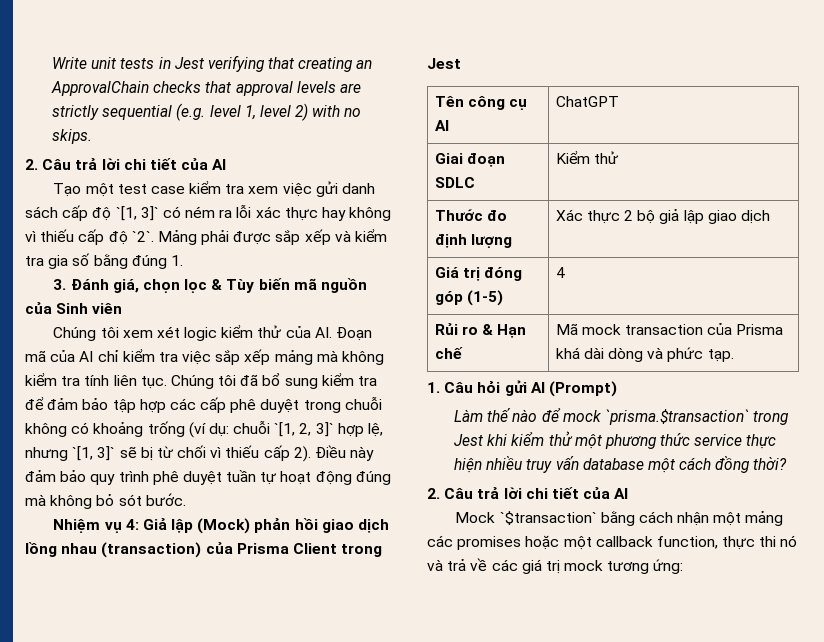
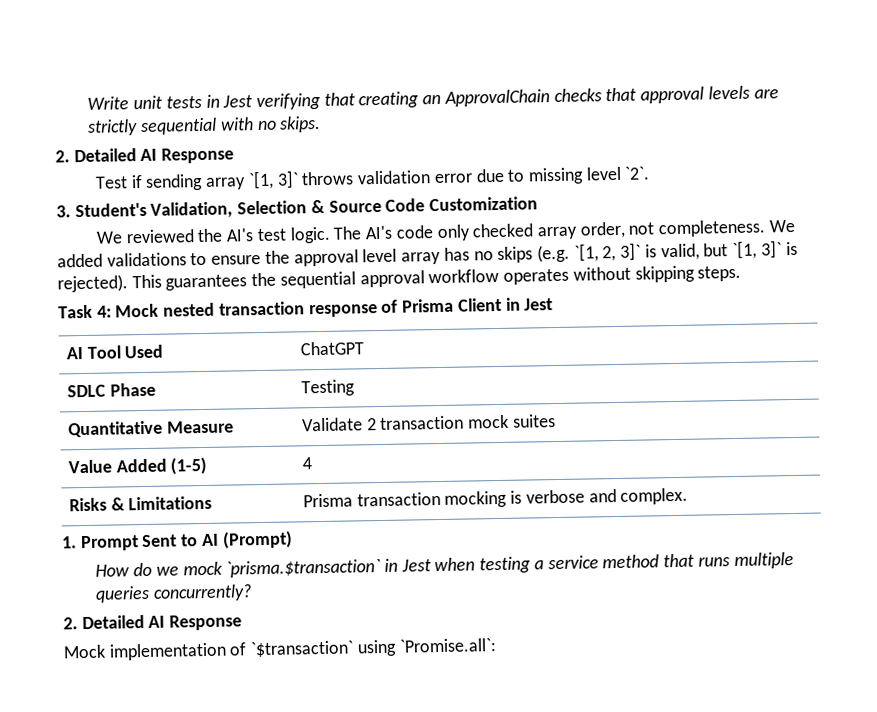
[176,103,309,121] (e.g. level 1, level 2) -> (218, 126) none
[42,158,227,170] [53,181,375,197] [25,204,392,221] [25,229,388,245] [25,253,183,269] [53,278,367,293] [25,302,123,314] [53,325,372,341] [25,349,385,365] [25,373,378,389] [25,396,382,413] [25,420,384,438] [25,445,375,462] [25,470,391,485] [25,493,186,509] [53,518,389,534] [25,542,233,558] Câu trả lời chi tiết của AI // Tạo một test case kiểm tra xem việc gửi danh sách cấp độ `[1, 3]` có ném ra lỗi xác thực hay không vì thiếu cấp độ `2`. Mảng phải được sắp xếp và kiểm tra gia số bằng đúng 1. // 3. Đánh giá, chọn lọc & Tùy biến mã nguồn của Sinh viên // Chúng tôi xem xét logic kiểm thử của AI. Đoạn mã của AI chỉ kiểm tra việc sắp xếp mảng mà không kiểm tra tính liên tục. Chúng tôi đã bổ sung kiểm tra để đảm bảo tập hợp các cấp phê duyệt trong chuỗi không có khoảng trống (ví dụ: chuỗi `[1, 2, 3]` hợp lệ, nhưng `[1, 3]` sẽ bị từ chối vì thiếu cấp 2). Điều này đảm bảo quy trình phê duyệt tuần tự hoạt động đúng mà không bỏ sót bước. // Nhiệm vụ 4: Giả lập (Mock) phản hồi giao dịch lồng nhau (transaction) của -> [73,147,235,164] [94,166,651,191] [56,196,539,219] [95,219,795,244] [57,240,798,268] [57,265,742,293] [58,299,399,319] Detailed AI Response // Test if sending array `[1, 3]` throws validation error due to missing level `2`. // 3. Student's Validation, Selection & Source Code Customization // We reviewed the AI's test logic. The AI's code only checked array order, not completeness. We added validations to ensure the approval level array has no skips (e.g. `[1, 2, 3]` is valid, but `[1, 3]` is rejected). This guarantees the sequential approval workflow operates without skipping steps. // Task 4: Mock nested transaction response of
[341,544,383,557] trong -> [505,297,521,311] in
[434,96,528,110] [434,120,449,131] Tên công cụ AI -> [65,344,164,360] AI Tool Used
[434,153,505,167] Giai đoạn -> (364, 348) none
[555,151,619,164] [434,209,507,221] [434,234,512,248] [555,209,770,224] [434,267,523,281] [434,290,503,306] [555,267,565,278] [434,323,527,338] [434,347,463,359] [555,323,784,335] [555,347,734,362] [427,380,617,397] [453,408,790,425] [453,431,777,449] [453,456,788,473] [427,487,629,499] [455,511,784,526] [427,535,798,550] [427,558,684,574] | Kiểm thử // Thước đo định lượng | Xác thực 2 bộ giả lập giao dịch // Giá trị đóng góp (1-5) | 4 // Rủi ro & Hạn chế | Mã mock transaction của Prisma khá dài dòng và phức tạp. // 1. Câu hỏi gửi AI (Prompt) // Làm thế nào để mock `prisma.$transaction` trong Jest khi kiểm thử một phương thức service thực hiện nhiều truy vấn database một cách đồng thời? // 2. Câu trả lời chi tiết của AI // Mock `$transaction` bằng cách nhận một mảng các promises hoặc một callback function, thực thi nó và trả về các giá trị mock tương ứng: -> [109,382,156,397] [300,379,355,397] [67,420,234,438] [301,414,556,432] [67,456,208,475] [301,457,312,470] [68,495,213,512] [302,487,689,508] [62,530,293,552] [95,552,794,578] [95,584,253,603] [63,614,243,631] [63,638,497,661] Phase | Testing // Quantitative Measure | Validate 2 transaction mock suites // Value Added (1-5) | 4 // Risks & Limitations | Prisma transaction mocking is verbose and complex. // 1. Prompt Sent to AI (Prompt) // How do we mock `prisma.$transaction` in Jest when testing a service method that runs multiple queries concurrently? // 2. Detailed AI Response // Mock implementation of `$transaction` using `Promise.all`:

